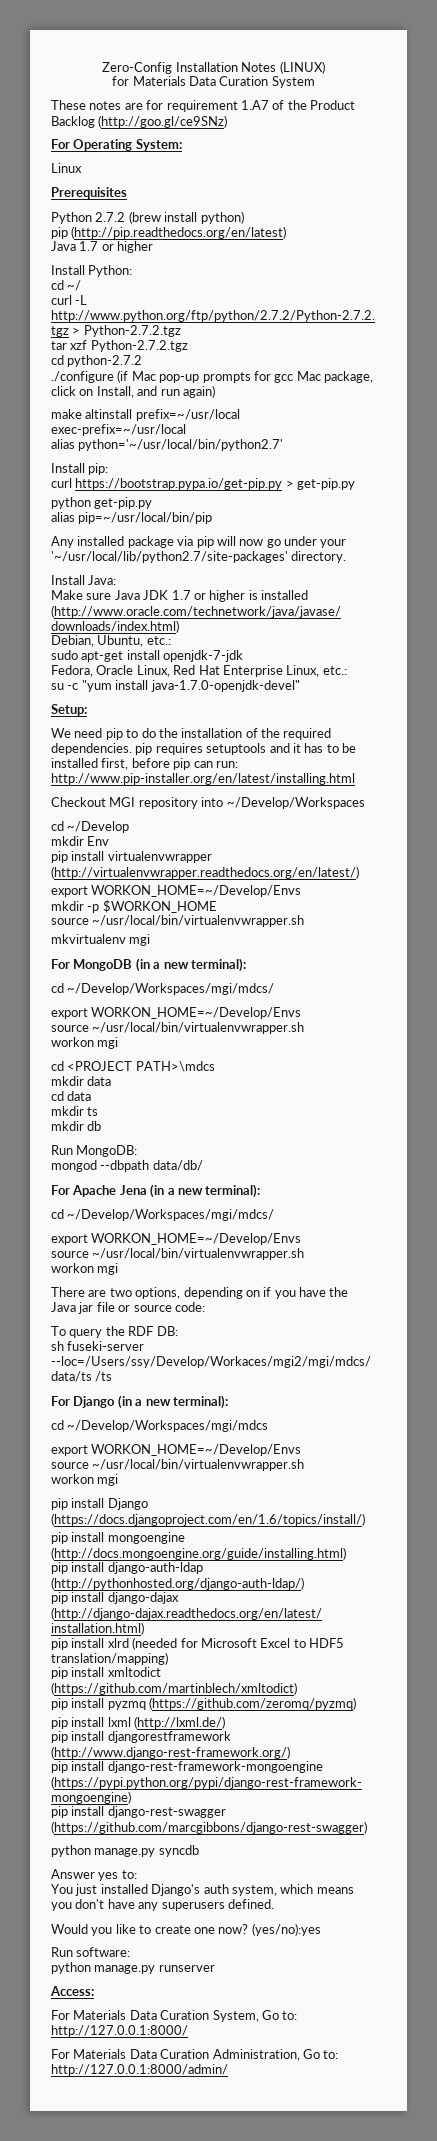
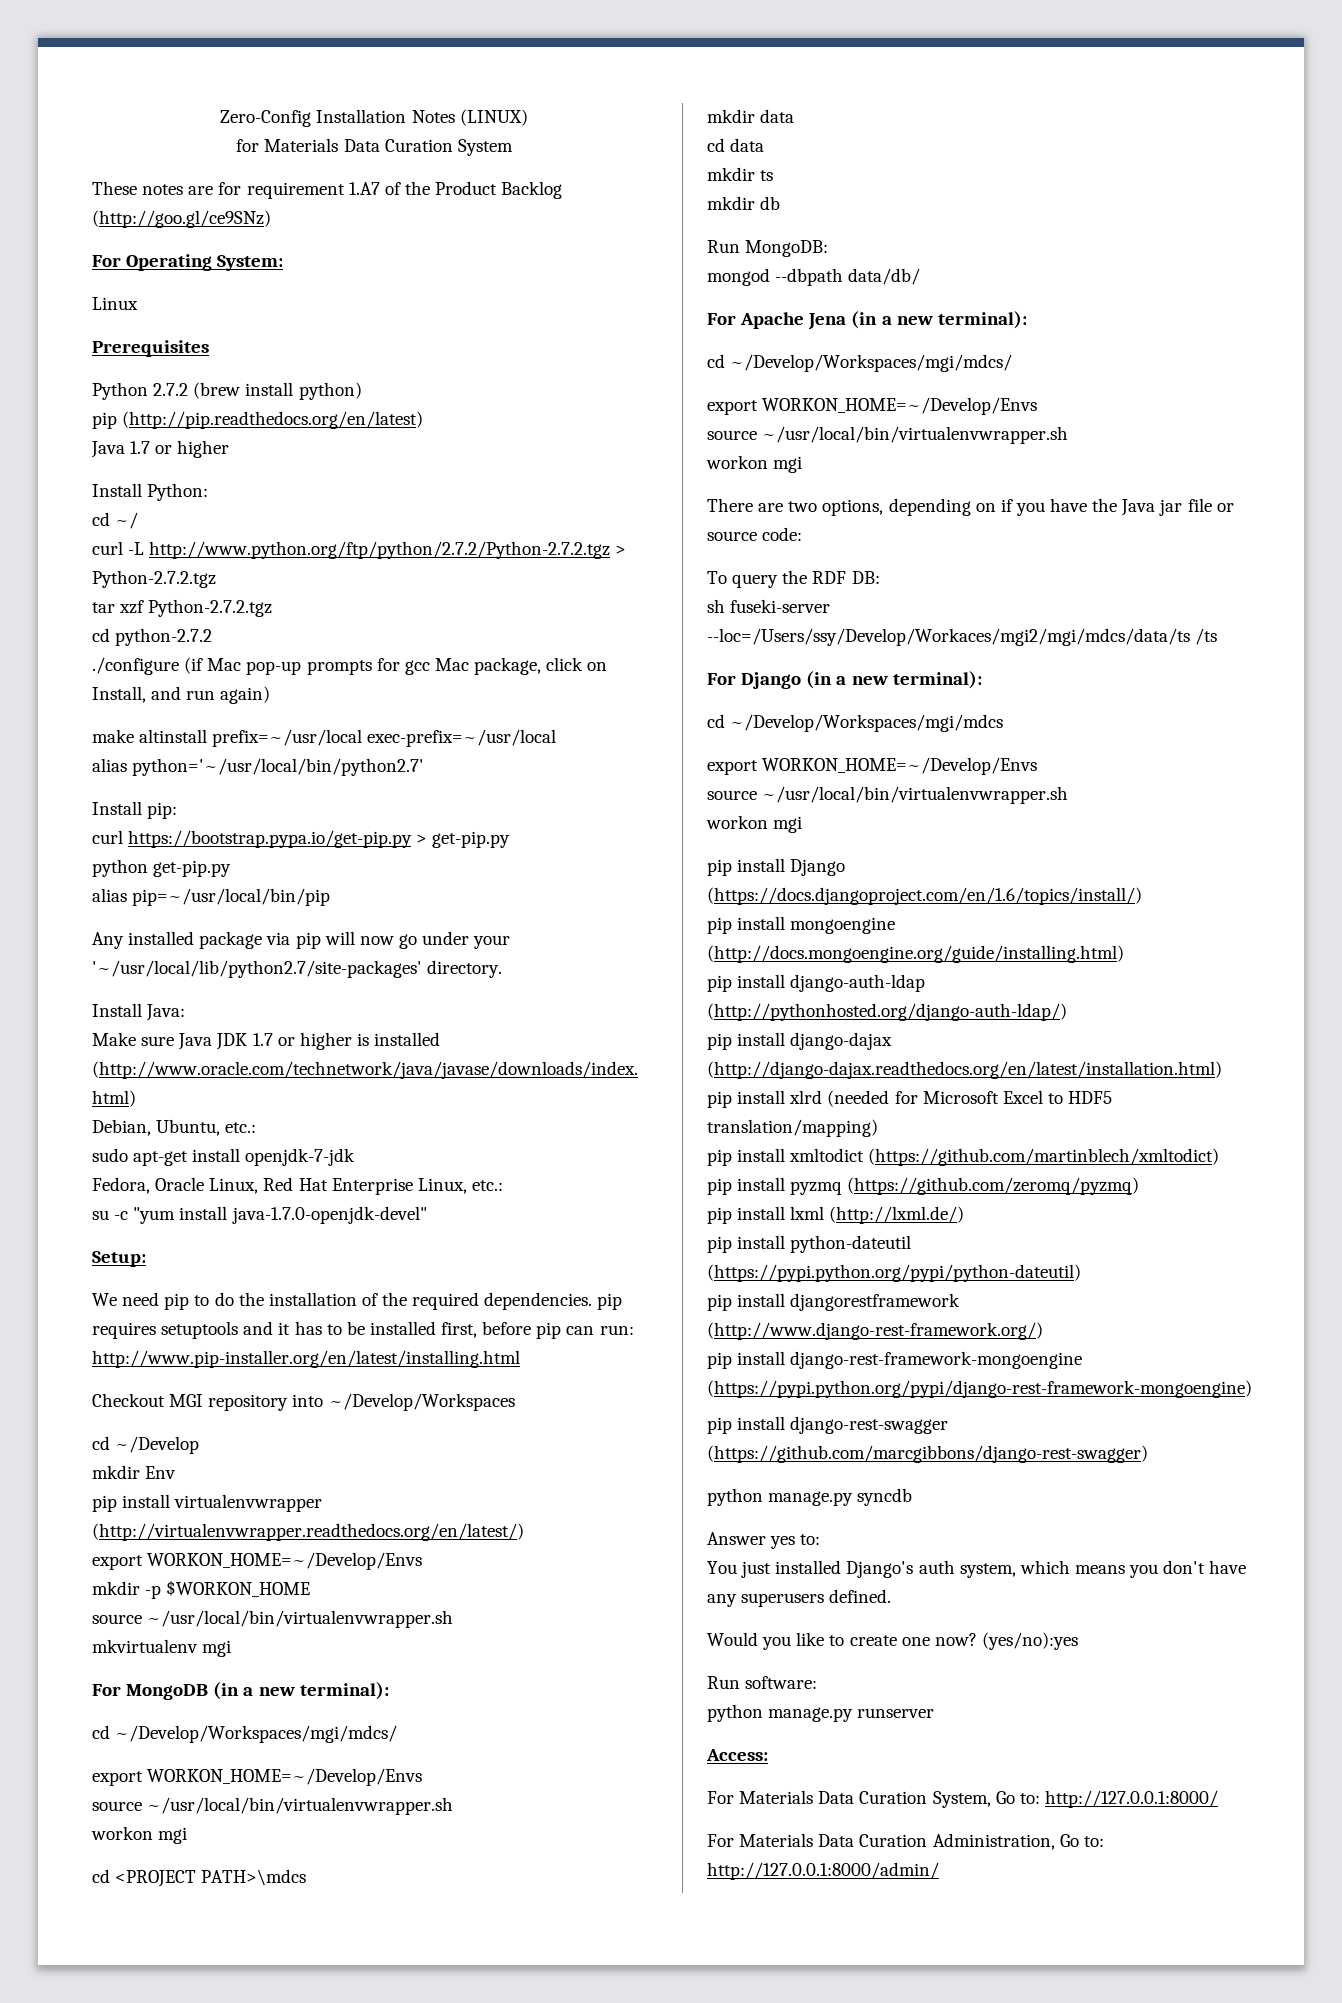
(226, 1722) none -> [707,1235,912,1253] [707,1264,1081,1282] // pip install python-dateutil (https://pypi.python.org/pypi/python-dateutil)

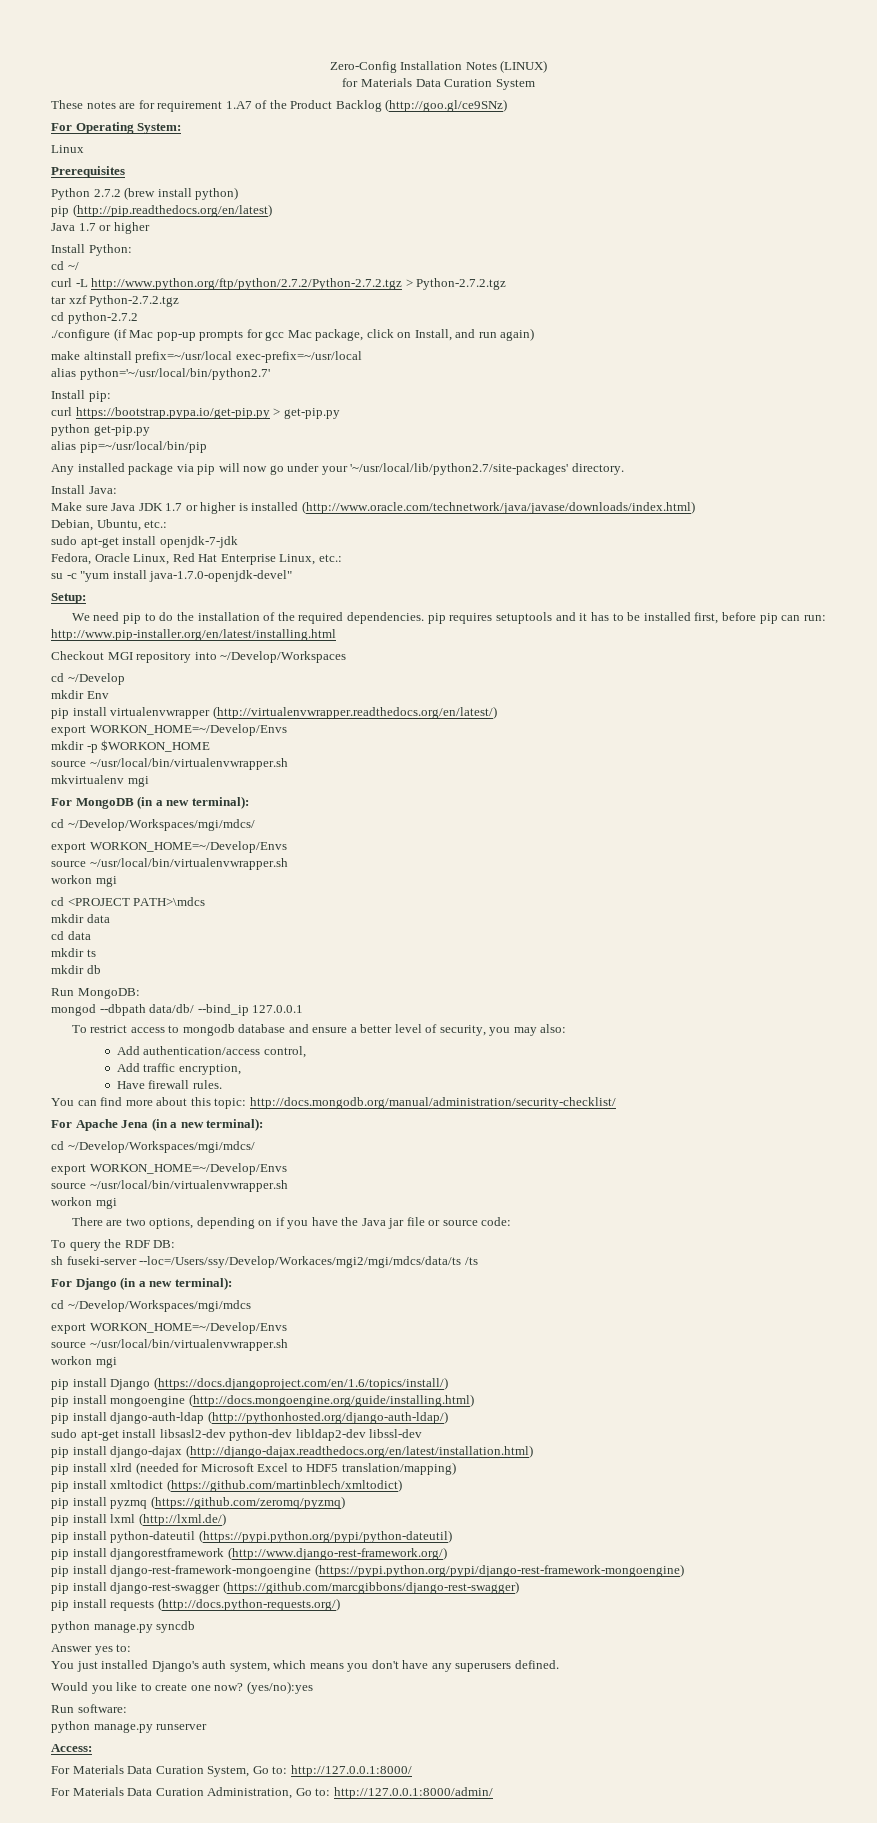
(921, 276) none -> [197,1004,304,1016] [71,1024,567,1036] [116,1046,306,1058] [116,1063,241,1075] [116,1080,222,1089] [51,1097,616,1109] --bind_ip 127.0.0.1 // To restrict access to mongodb database and ensure a better level of security, you may also: // Add authentication/access control, // Add traffic encryption, // Have firewall rules. // You can find more about this topic: http://docs.mongodb.org/manual/administration/security-checklist/
(1067, 1012) none -> [51,1429,423,1441] // sudo apt-get install libsasl2-dev python-dev libldap2-dev libssl-dev
(1148, 1454) none -> [51,1598,340,1611] // pip install requests (http://docs.python-requests.org/)

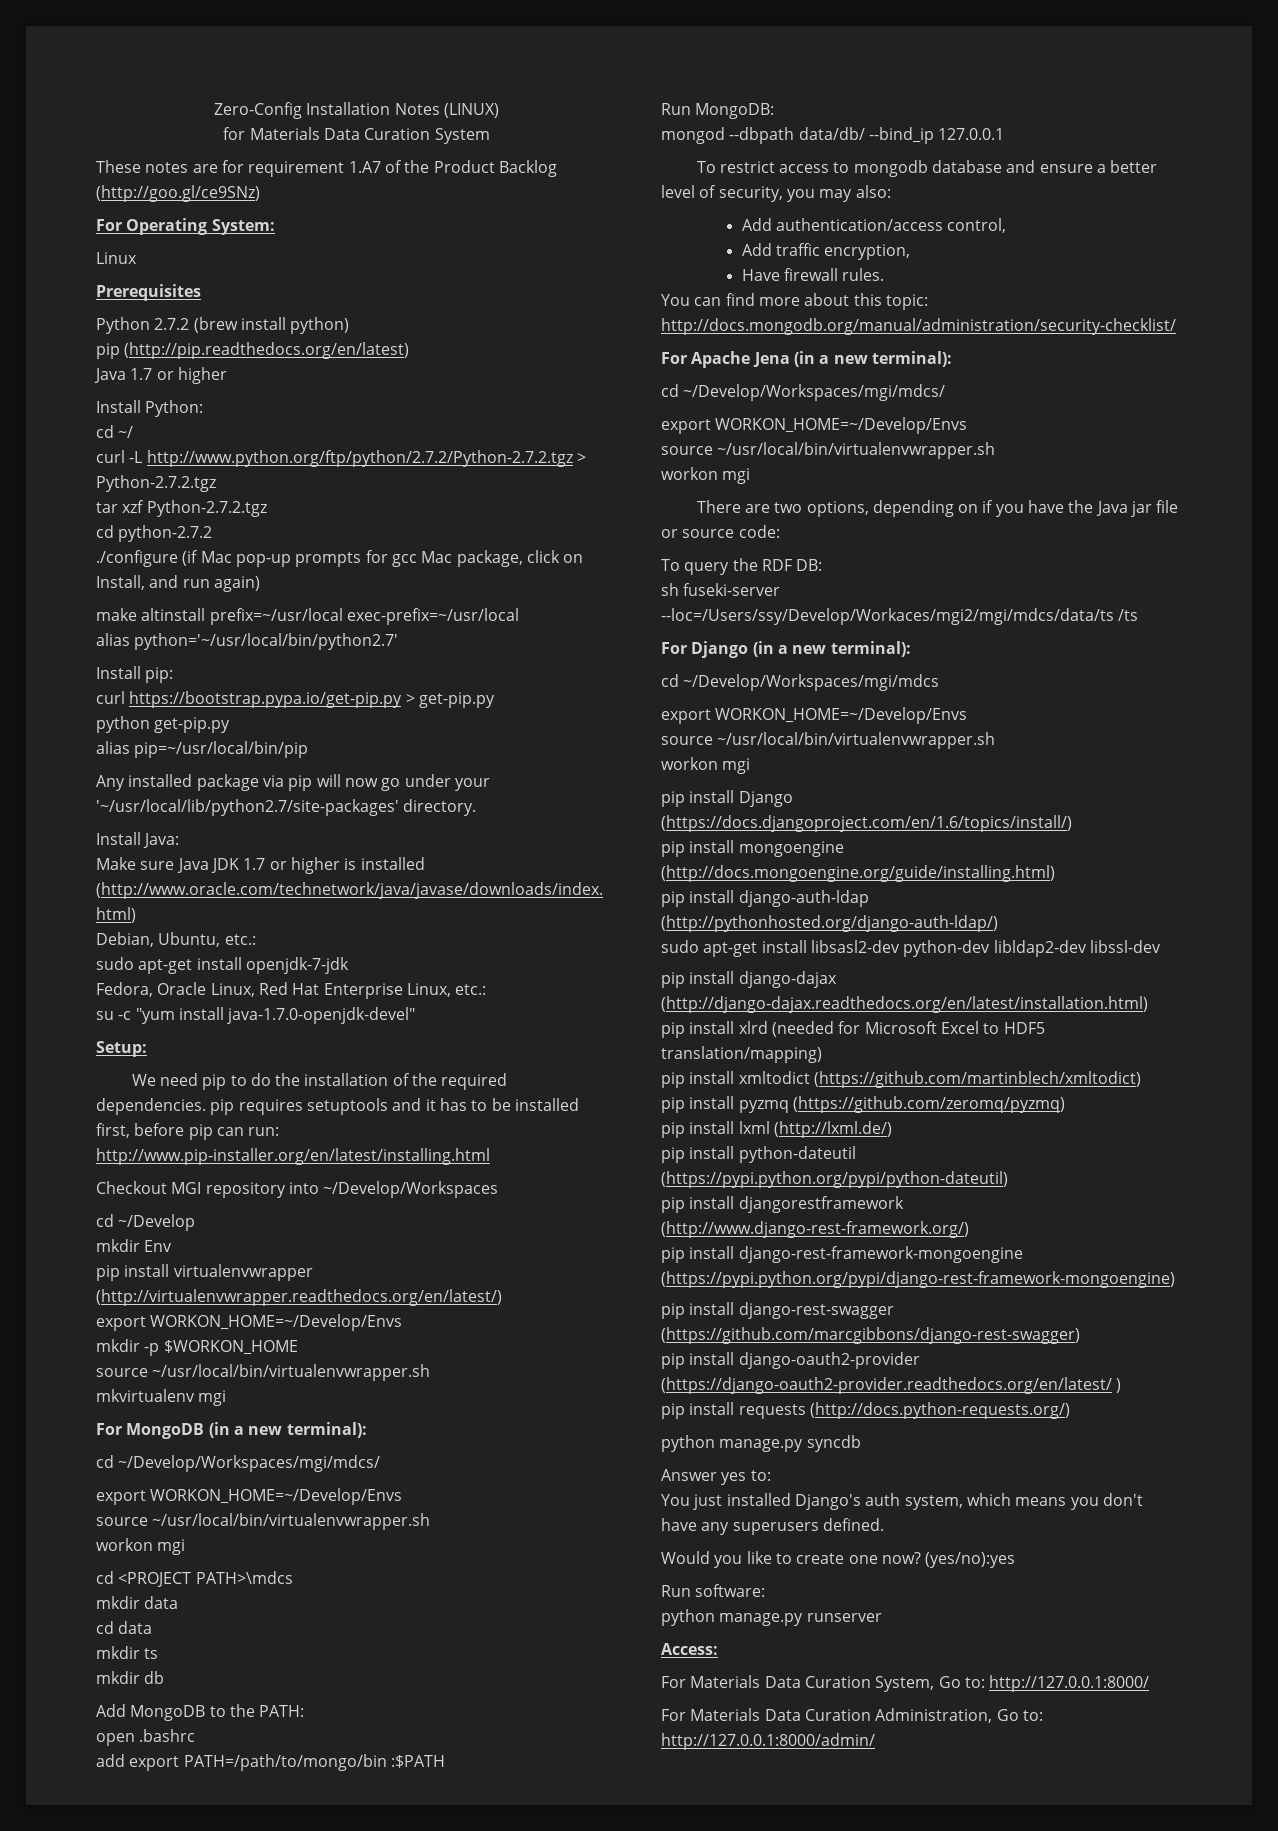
(101, 969) none -> [96,1704,305,1721] [96,1729,196,1746] [96,1754,445,1771] // Add MongoDB to the PATH: // open .bashrc // add export PATH=/path/to/mongo/bin :$PATH
(519, 1587) none -> [661,1352,920,1369] [661,1377,1122,1394] // pip install django-oauth2-provider (https://django-oauth2-provider.readthedocs.org/en/latest/ )

